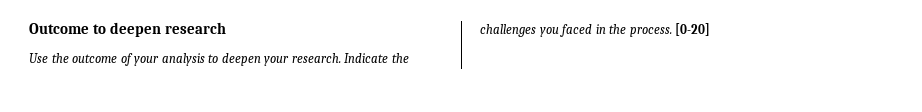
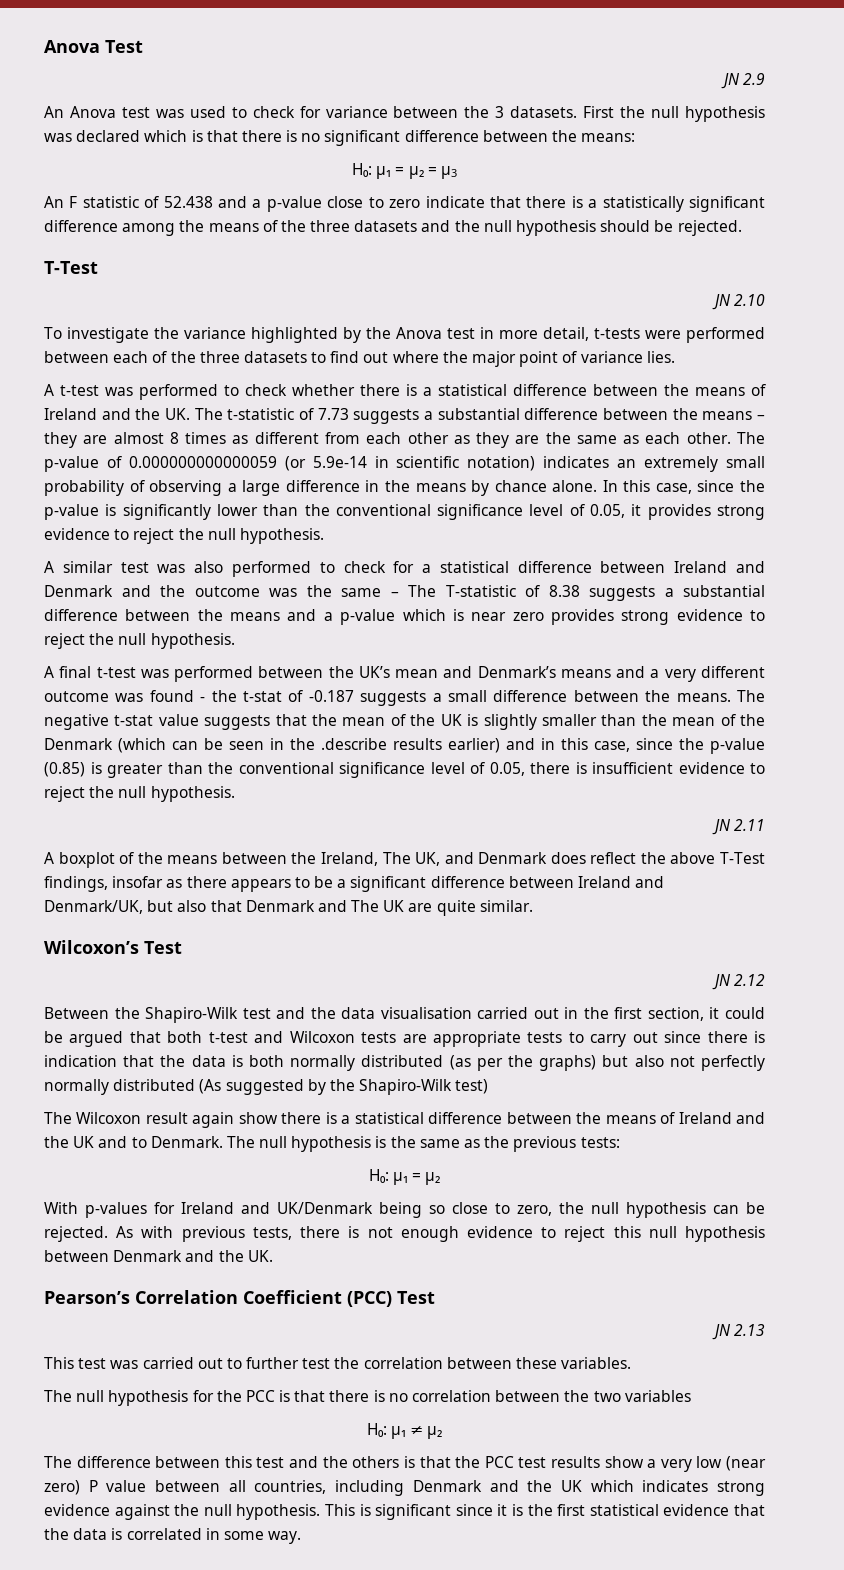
[29,22,226,37] [29,53,409,66] [480,23,711,37] Outcome to deepen research // Use the outcome of your analysis to deepen your research. Indicate the challenges you faced in the process. [0-20] -> [44,40,143,53] [720,73,765,89] [44,106,765,122] [44,130,636,146] [352,163,457,179] [44,196,765,212] [44,220,742,236] [44,261,98,274] [711,294,765,310] [44,327,765,343] [44,351,675,367] [44,384,766,400] [44,408,765,424] [44,432,766,448] [44,456,765,472] [44,480,765,496] [44,504,765,520] [44,528,324,544] [44,561,766,577] [44,585,765,601] [44,609,765,625] [44,633,235,649] [44,666,765,682] [44,690,765,706] [44,714,765,730] [44,738,765,754] [44,762,765,778] [44,786,235,802] [711,819,765,835] [44,852,765,868] [44,876,665,892] [44,900,533,916] [44,940,182,954] [711,974,765,990] [44,1007,765,1023] [44,1031,765,1047] [44,1055,765,1071] [44,1079,489,1095] [44,1112,766,1128] [44,1136,620,1152] [368,1169,441,1185] [44,1202,765,1218] [44,1226,765,1242] [44,1250,273,1262] [44,1290,435,1307] [711,1324,765,1340] [44,1357,632,1369] [44,1390,691,1406] [366,1423,443,1439] [44,1456,766,1472] [44,1480,766,1496] [44,1504,766,1520] [44,1528,302,1544] Anova Test // JN 2.9 // An Anova test was used to check for variance between the 3 datasets. First the null hypothesis was declared which is that there is no significant difference between the means: // H₀: μ₁ = μ₂ = μ3 // An F statistic of 52.438 and a p-value close to zero indicate that there is a statistically significant difference among the means of the three datasets and the null hypothesis should be rejected. // T-Test // JN 2.10 // To investigate the variance highlighted by the Anova test in more detail, t-tests were performed between each of the three datasets to find out where the major point of variance lies. // A t-test was performed to check whether there is a statistical difference between the means of Ireland and the UK. The t-statistic of 7.73 suggests a substantial difference between the means – they are almost 8 times as different from each other as they are the same as each other. The p-value of 0.000000000000059 (or 5.9e-14 in scientific notation) indicates an extremely small probability of observing a large difference in the means by chance alone. In this case, since the p-value is significantly lower than the conventional significance level of 0.05, it provides strong evidence to reject the null hypothesis. // A similar test was also performed to check for a statistical difference between Ireland and Denmark and the outcome was the same – The T-statistic of 8.38 suggests a substantial difference between the means and a p-value which is near zero provides strong evidence to reject the null hypothesis. // A final t-test was performed between the UK’s mean and Denmark’s means and a very different outcome was found - the t-stat of -0.187 suggests a small difference between the means. The negative t-stat value suggests that the mean of the UK is slightly smaller than the mean of the Denmark (which can be seen in the .describe results earlier) and in this case, since the p-value (0.85) is greater than the conventional significance level of 0.05, there is insufficient evidence to reject the null hypothesis. // JN 2.11 // A boxplot of the means between the Ireland, The UK, and Denmark does reflect the above T-Test findings, insofar as there appears to be a significant difference between Ireland and Denmark/UK, but also that Denmark and The UK are quite similar. // Wilcoxon’s Test // JN 2.12 // Between the Shapiro-Wilk test and the data visualisation carried out in the first section, it could be argued that both t-test and Wilcoxon tests are appropriate tests to carry out since there is indication that the data is both normally distributed (as per the graphs) but also not perfectly normally distributed (As suggested by the Shapiro-Wilk test) // The Wilcoxon result again show there is a statistical difference between the means of Ireland and the UK and to Denmark. The null hypothesis is the same as the previous tests: // H₀: μ₁ = μ₂ // With p-values for Ireland and UK/Denmark being so close to zero, the null hypothesis can be rejected. As with previous tests, there is not enough evidence to reject this null hypothesis between Denmark and the UK. // Pearson’s Correlation Coefficient (PCC) Test // JN 2.13 // This test was carried out to further test the correlation between these variables. // The null hypothesis for the PCC is that there is no correlation between the two variables // H₀: μ₁ ≠ μ₂ // The difference between this test and the others is that the PCC test results show a very low (near zero) P value between all countries, including Denmark and the UK which indicates strong evidence against the null hypothesis. This is significant since it is the first statistical evidence that the data is correlated in some way.

